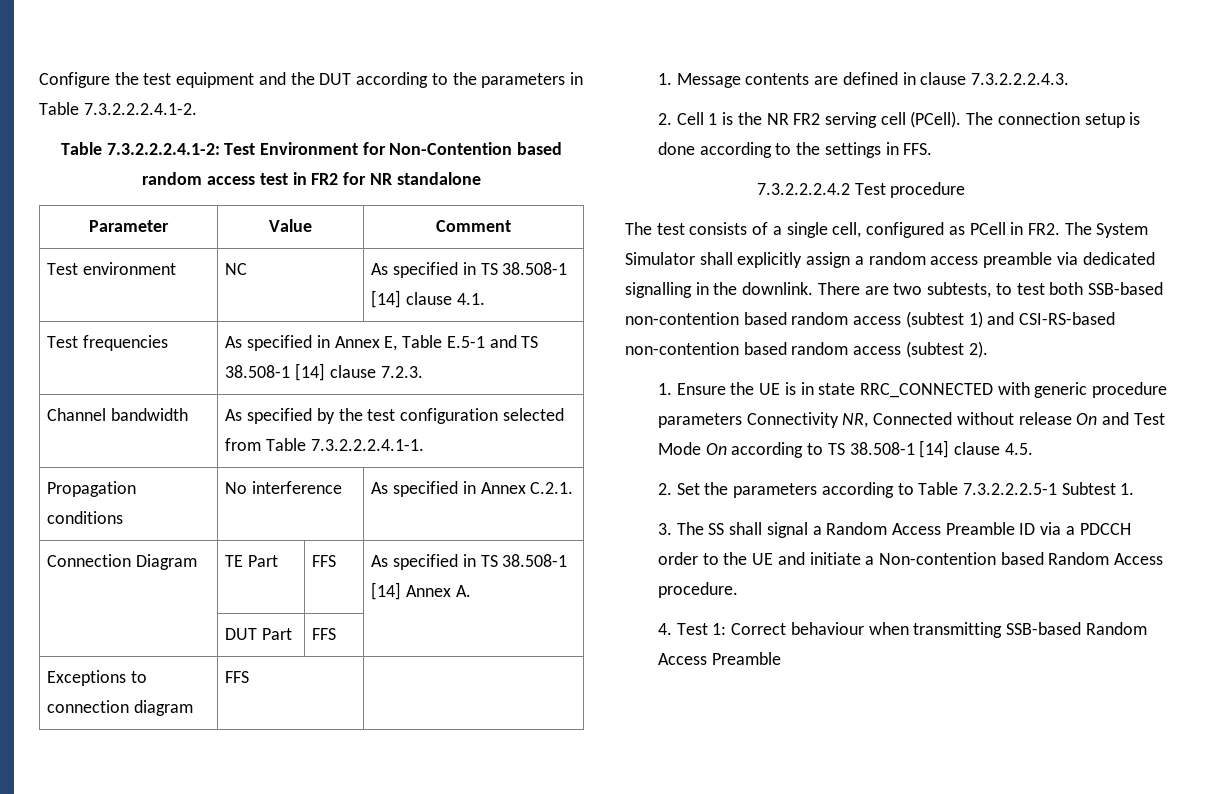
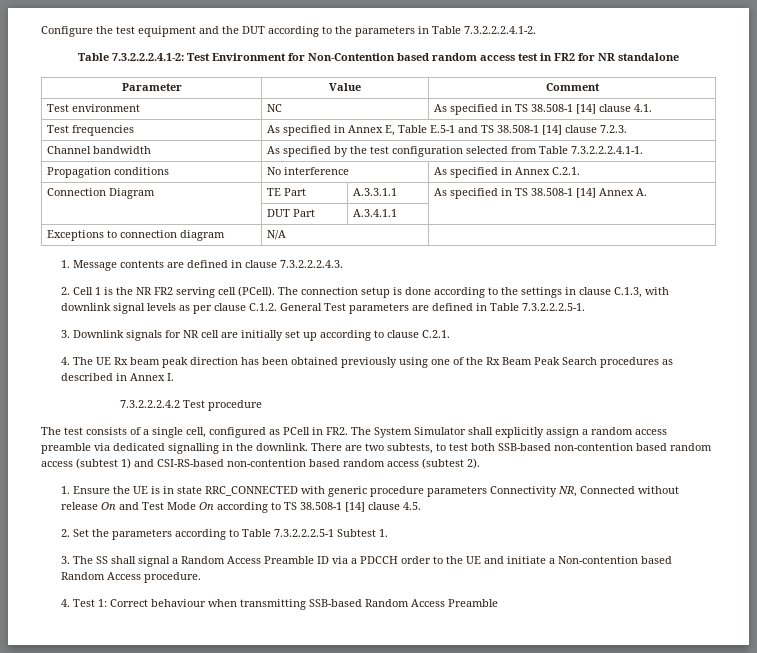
[312,555,337,567] FFS -> [353,188,398,196] A.3.3.1.1
[312,628,337,640] FFS -> [353,209,398,217] A.3.4.1.1
[225,671,250,683] FFS -> [267,230,287,240] N/A
[903,143,933,155] FFS. -> [578,287,669,298] [60,303,585,314] [60,330,450,341] [60,357,673,368] [60,373,174,381] clause C.1.3, with downlink signal levels as per clause C.1.2. General Test parameters are defined in Table 7.3.2.2.2.5-1. // 3. Downlink signals for NR cell are initially set up according to clause C.2.1. // 4. The UE Rx beam peak direction has been obtained previously using one of the Rx Beam Peak Search procedures as described in Annex I.

